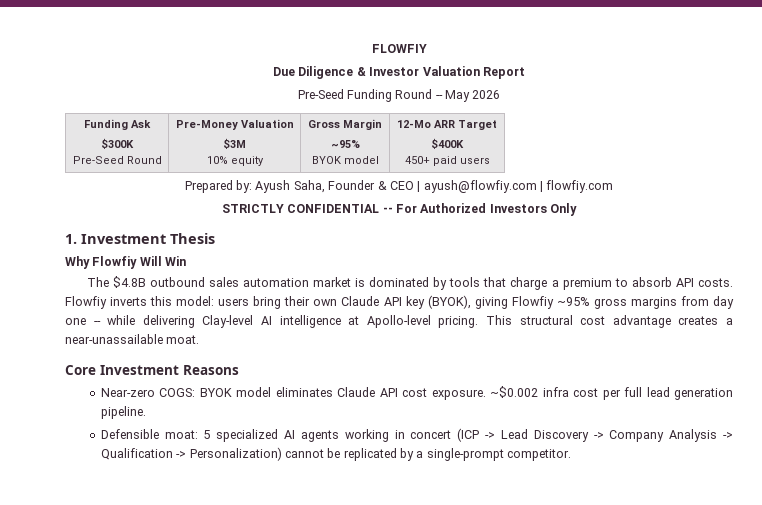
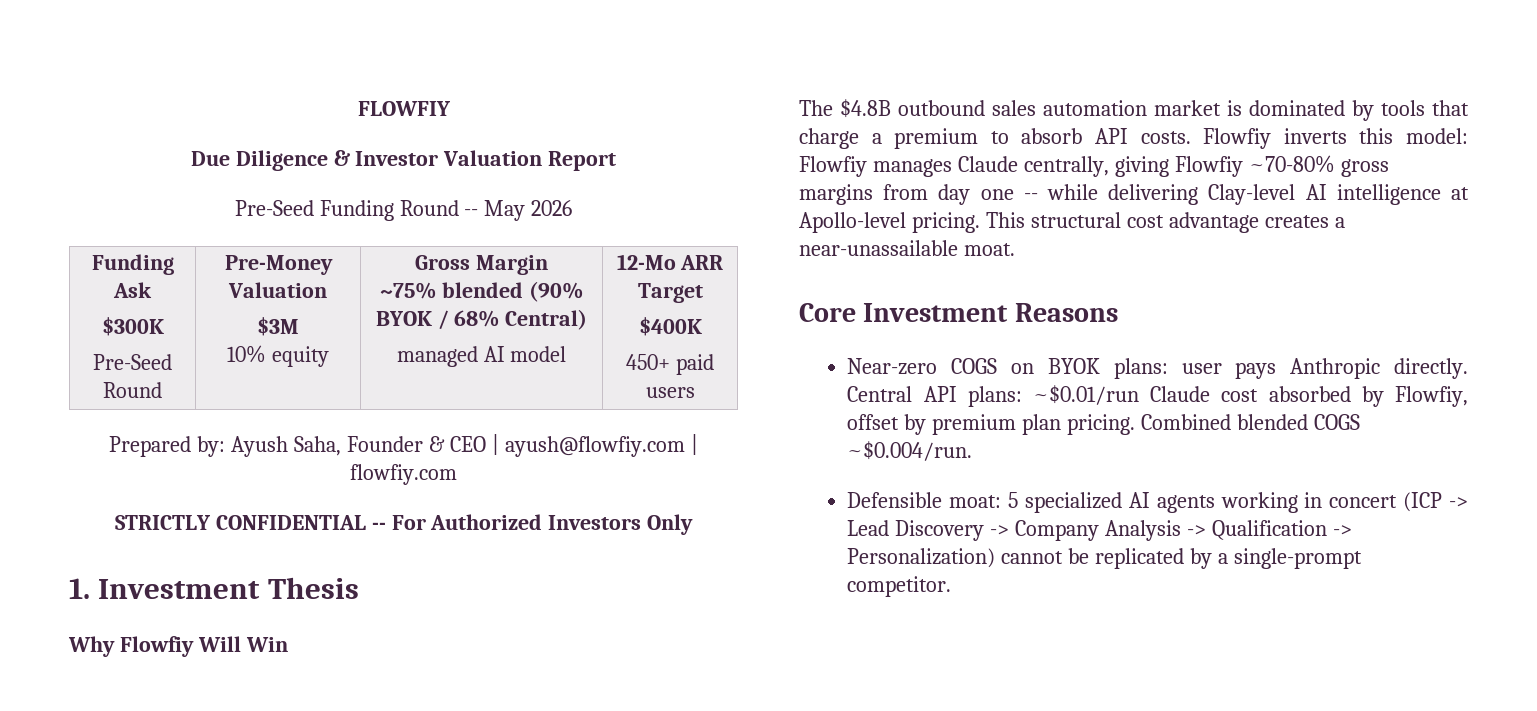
[330,140,360,148] [311,156,341,164] ~95% // BYOK -> [380,281,583,302] [375,309,588,330] [396,346,505,367] ~75% blended (90% BYOK / 68% Central) // managed AI
[218,295,471,309] users bring their own Claude API key (BYOK), -> [799,156,1109,177] Flowfiy manages Claude centrally,
[556,297,590,306] ~95% -> [1248,155,1335,173] ~70-80%
[159,386,733,400] [100,406,146,419] COGS: BYOK model eliminates Claude API cost exposure. ~$0.002 infra cost per full lead generation pipeline. -> [951,358,1468,379] [847,385,1468,407] [847,414,1361,435] [847,441,973,461] COGS on BYOK plans: user pays Anthropic directly. Central API plans: ~$0.01/run Claude cost absorbed by Flowfiy, offset by premium plan pricing. Combined blended COGS ~$0.004/run.

